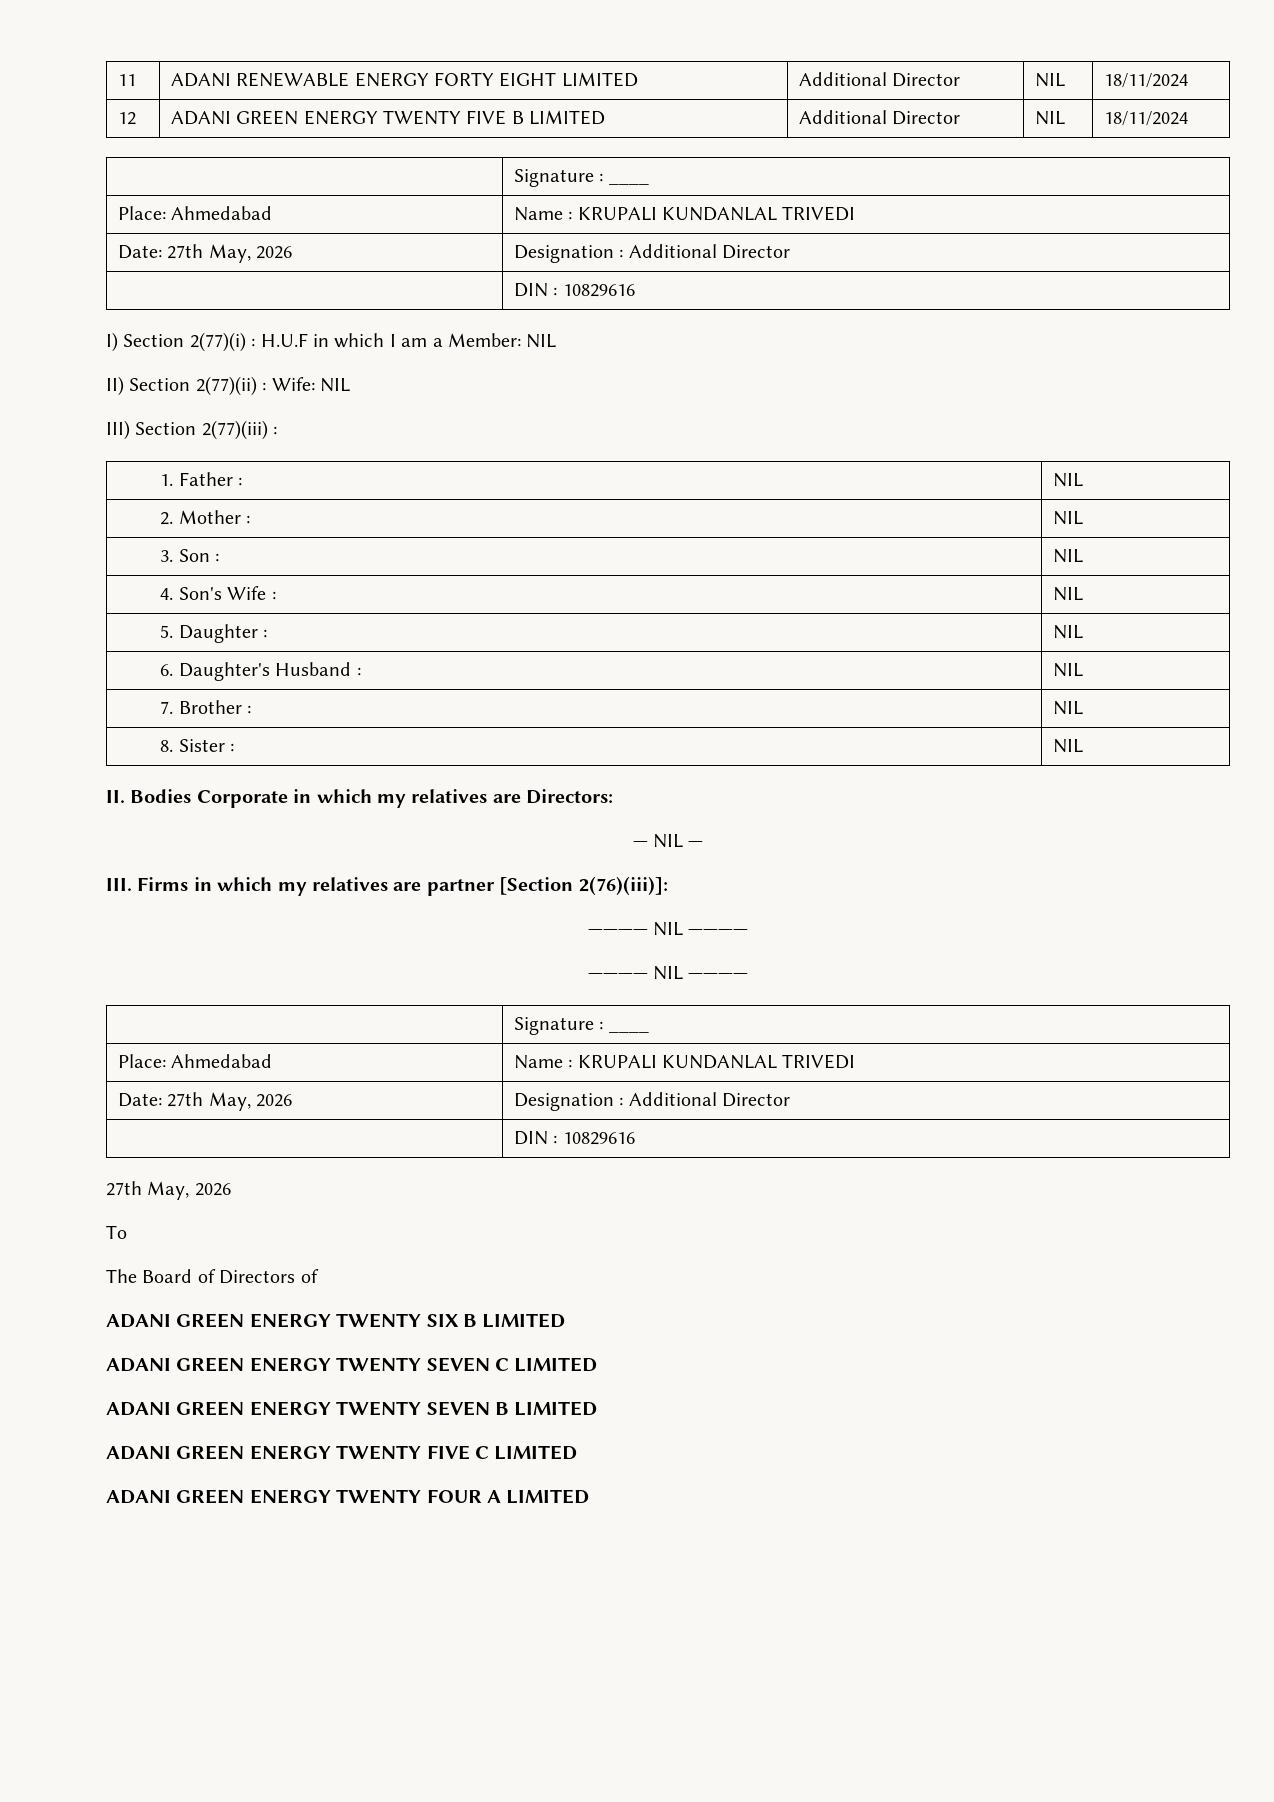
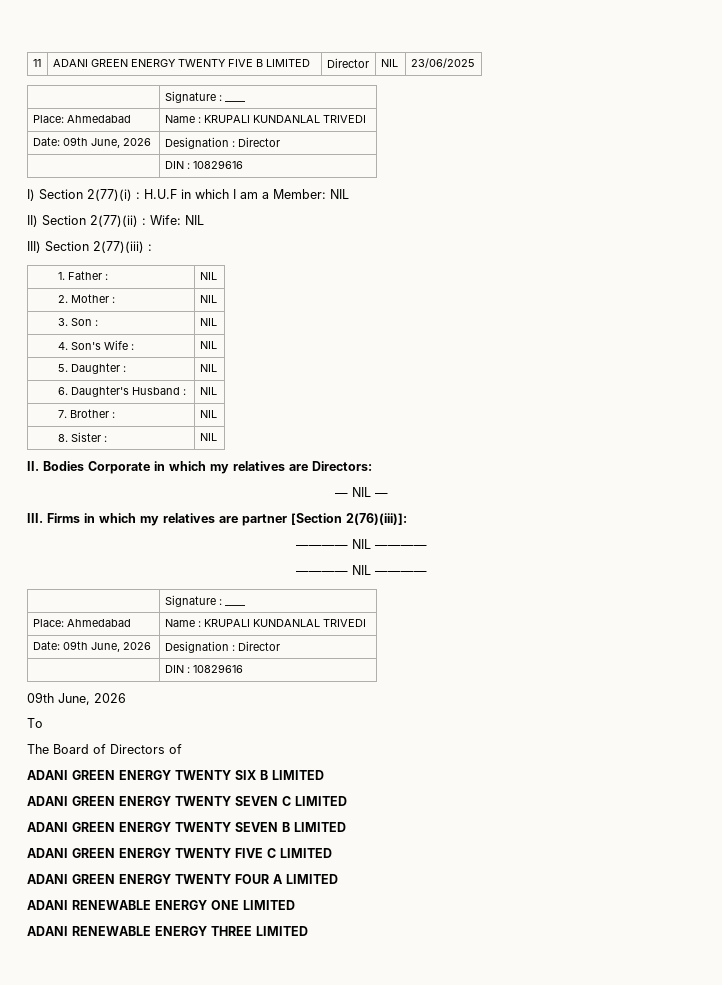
[170,72,638,87] [798,72,961,87] [1034,73,1065,87] [1103,73,1188,88] [117,112,136,125] | ADANI RENEWABLE ENERGY FORTY EIGHT LIMITED | Additional Director | NIL | 18/11/2024 // 12 -> (41, 63) none
[798,110,961,125] [1034,111,1065,125] [1103,111,1188,126] Additional Director | NIL | 18/11/2024 -> [326,58,369,68] [380,59,398,67] [410,58,475,68] Director | NIL | 23/06/2025
[167,244,292,263] [513,244,717,263] 27th May, 2026 | Designation : Additional -> [62,137,151,148] [164,137,235,149] 09th June, 2026 | Designation :
[167,1092,292,1111] [513,1092,790,1111] [513,1131,635,1145] [106,1181,190,1200] 27th May, 2026 | Designation : Additional Director // | DIN : 10829616 // 27th May, -> [62,641,151,652] [164,641,280,653] [164,664,243,673] [27,692,90,705] 09th June, 2026 | Designation : Director // | DIN : 10829616 // 09th June,
(590, 1496) none -> [27,900,295,910] [27,926,308,936] // ADANI RENEWABLE ENERGY ONE LIMITED // ADANI RENEWABLE ENERGY THREE LIMITED

